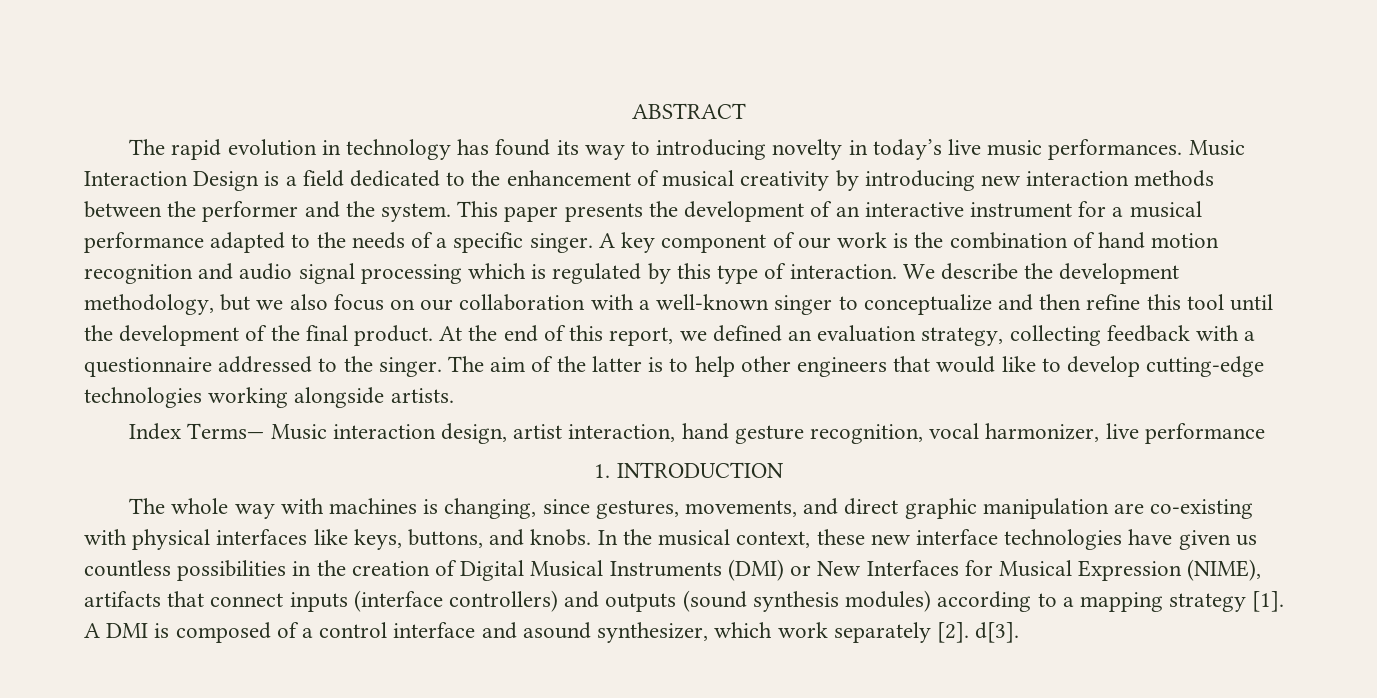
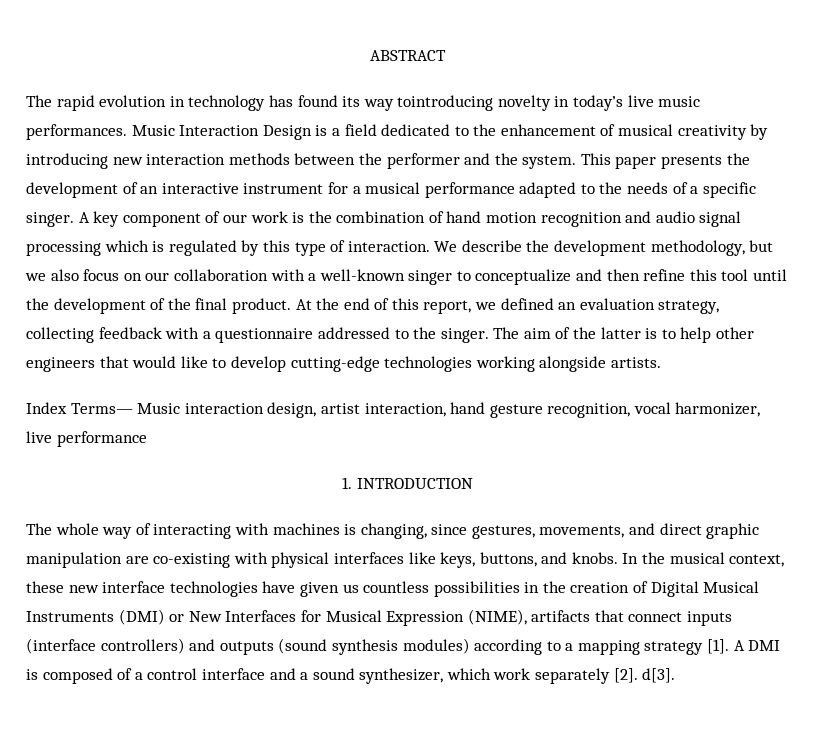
[630,139,767,160] to introducing -> [397,95,494,111] tointroducing
(275, 511) none -> [135,523,232,539] of interacting
[522,622,591,639] asound -> [300,668,355,680] a sound

